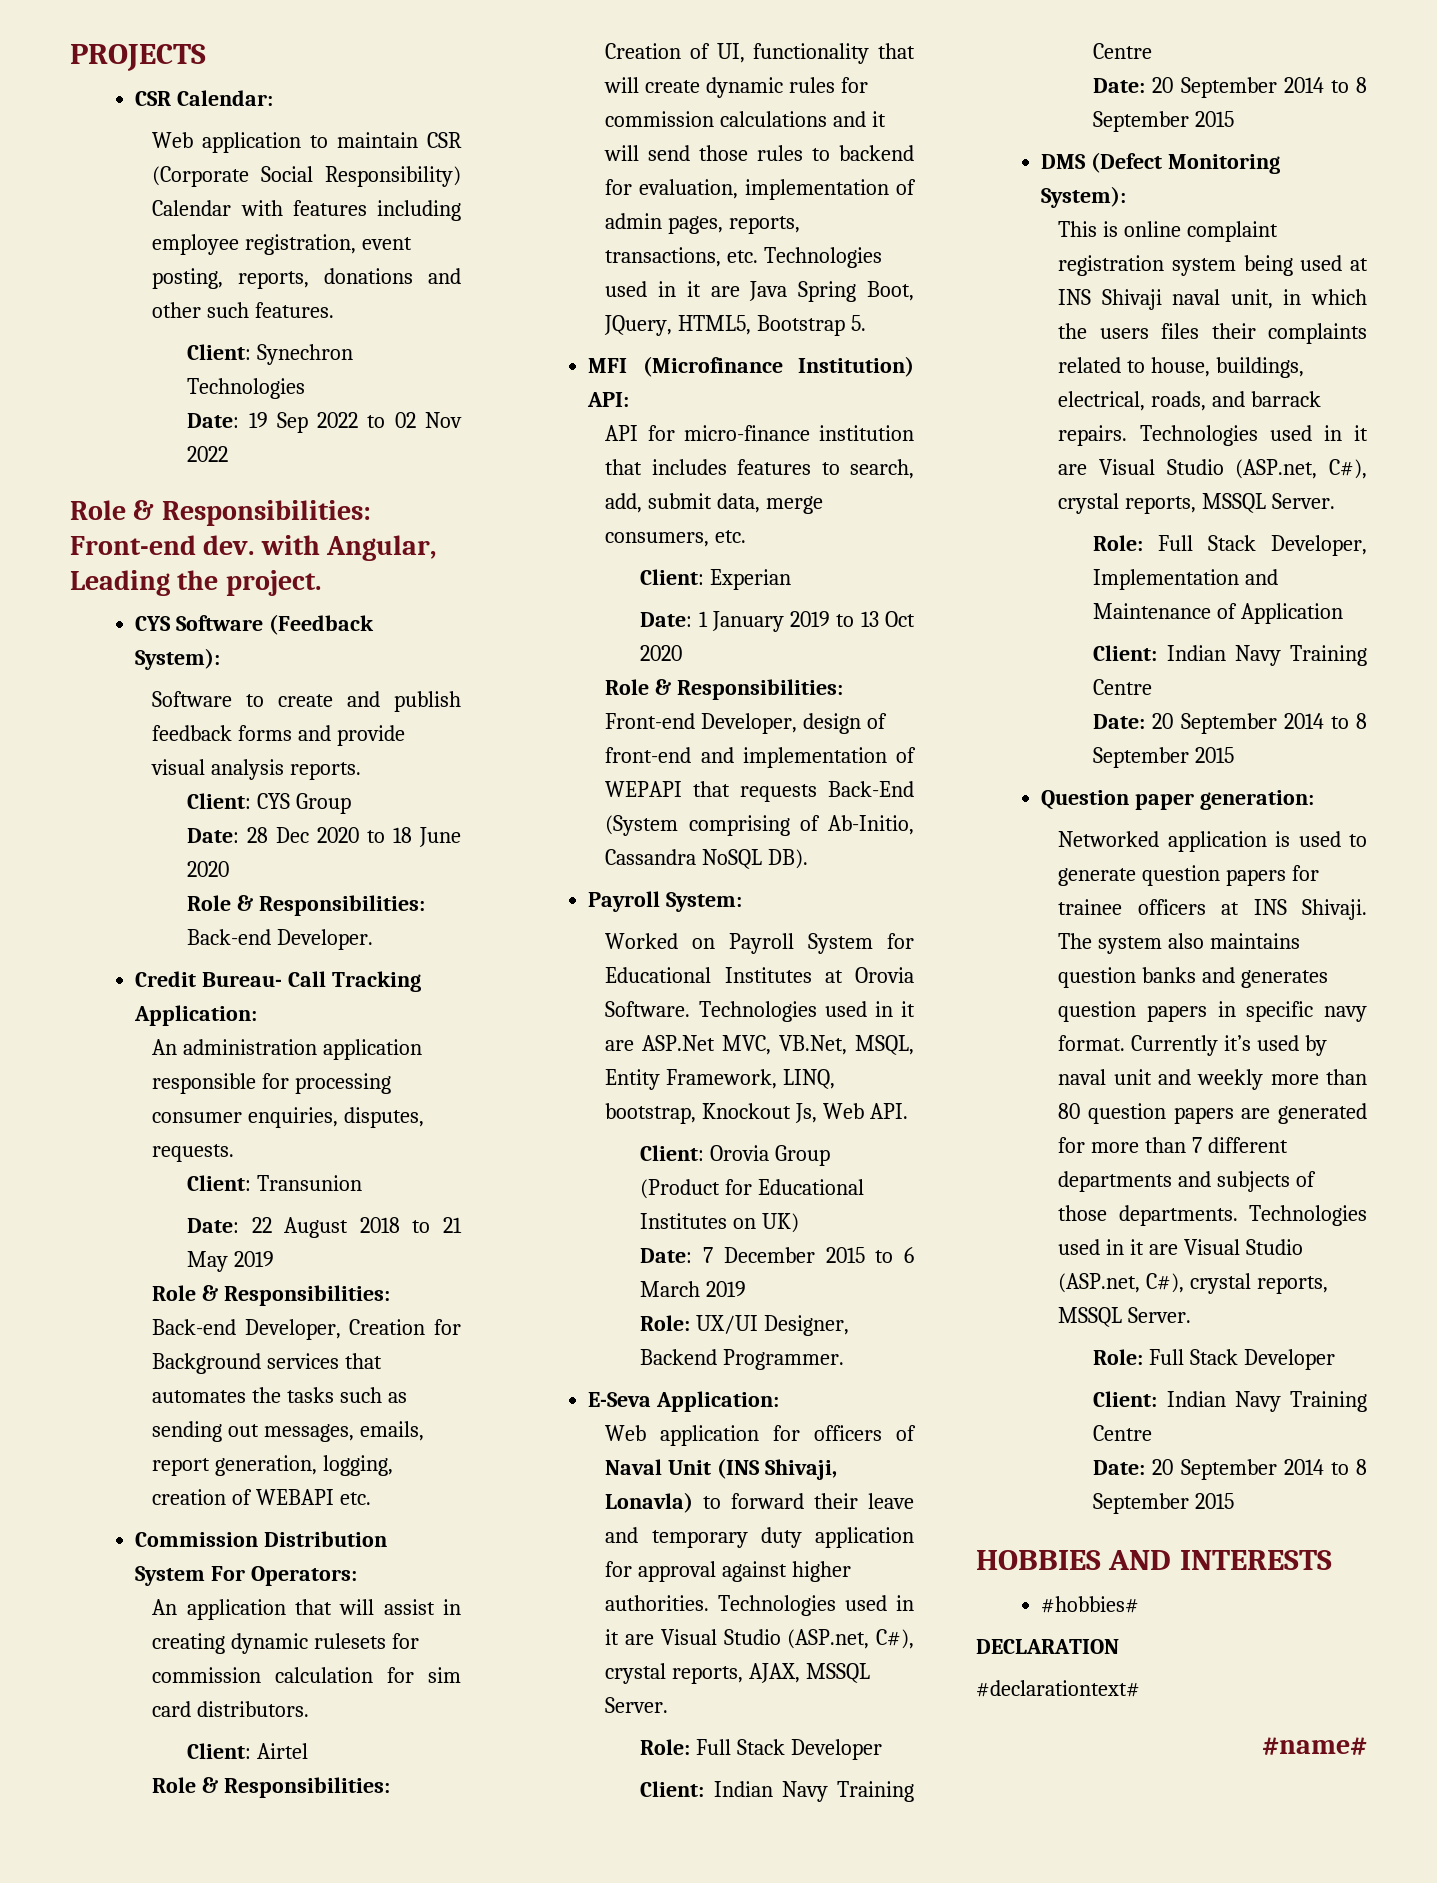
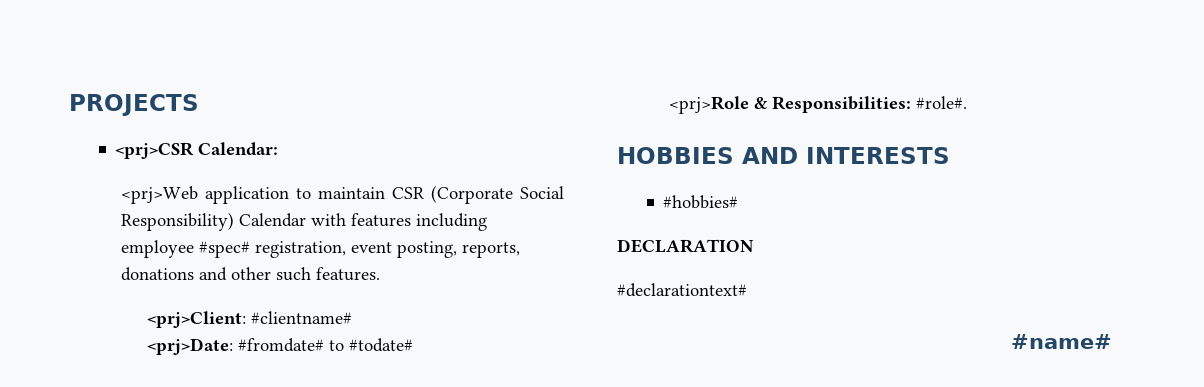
[135,91,172,106] CSR -> [115,142,195,159] <prj>CSR
[152,132,194,148] Web -> [120,186,198,204] <prj>Web
(240, 244) none -> [198,241,250,258] #spec#
[187,344,354,365] [187,378,306,399] [187,412,463,433] [187,446,229,462] [70,500,371,526] [70,535,438,561] [70,570,321,596] [135,614,375,635] [135,648,221,670] [152,691,462,712] [152,725,406,746] [151,759,362,780] [187,793,352,814] [187,827,461,847] [187,861,230,877] [187,895,426,916] [187,929,374,950] [135,971,422,992] [134,1005,258,1026] [152,1039,423,1060] [152,1073,392,1094] [152,1107,425,1128] [152,1144,235,1162] [187,1175,363,1191] [187,1217,463,1238] [187,1251,275,1272] [152,1285,391,1306] [152,1319,462,1340] [152,1353,383,1374] [152,1387,408,1403] [152,1421,425,1442] [152,1455,394,1476] [152,1489,372,1505] [135,1531,388,1547] [135,1566,358,1586] [152,1599,462,1620] [152,1633,420,1654] [152,1667,461,1683] [152,1701,310,1717] [187,1743,309,1759] [152,1777,391,1798] [605,43,915,64] [604,77,869,98] [605,111,887,127] [604,145,914,161] [605,179,916,200] [605,213,801,234] [605,247,883,268] [605,281,914,302] [604,315,867,336] [588,356,914,377] [587,392,630,407] [605,425,914,441] [605,459,915,479] [605,493,824,514] [605,530,747,547] [640,569,792,590] [640,611,916,632] [640,645,683,661] [605,679,844,700] [605,713,888,734] [605,747,916,768] [605,781,914,802] [605,815,914,836] [605,849,809,869] [588,891,743,912] [605,933,915,954] [605,967,914,983] [605,1001,916,1022] [605,1035,914,1055] [605,1069,836,1090] [605,1103,909,1124] [640,1145,831,1166] [640,1179,865,1199] [640,1213,800,1233] [640,1247,914,1263] [640,1281,747,1297] [640,1315,850,1336] [640,1349,845,1370] [588,1391,780,1412] [605,1425,917,1446] [605,1458,838,1480] [605,1492,915,1513] [605,1527,914,1548] [605,1561,852,1582] [605,1595,914,1616] [605,1629,914,1649] [605,1663,871,1684] [605,1697,669,1713] [640,1739,883,1760] [640,1781,914,1802] [1093,43,1153,59] [1093,77,1367,98] [1093,111,1235,132] [1041,152,1281,174] [1041,186,1127,208] [1058,221,1279,242] [1058,255,1368,276] [1058,289,1367,310] [1058,323,1367,344] [1058,357,1305,378] [1058,391,1322,411] [1058,425,1368,446] [1058,459,1367,479] [1058,493,1336,514] [1093,535,1367,556] [1093,569,1279,590] [1093,603,1344,624] [1093,645,1367,666] [1093,679,1153,695] [1093,713,1367,734] [1093,747,1235,768] [1041,790,1315,810] [1058,831,1367,852] [1058,865,1320,886] [1058,899,1367,920] [1058,933,1301,954] [1058,967,1329,988] [1058,1001,1367,1022] [1058,1035,1328,1056] [1058,1069,1367,1090] [1058,1103,1367,1124] [1058,1137,1289,1153] [1058,1171,1317,1192] [1058,1205,1367,1226] [1058,1239,1304,1255] [1058,1273,1329,1294] [1058,1307,1192,1327] [1093,1349,1336,1370] [1093,1391,1367,1412] [1093,1425,1153,1441] [1093,1459,1367,1480] [1093,1493,1235,1514] Client: Synechron Technologies // Date: 19 Sep 2022 to 02 Nov 2022 // Role & Responsibilities: Front-end dev. with Angular, Leading the project. // CYS Software (Feedback System): // Software to create and publish feedback forms and provide visual analysis reports. // Client: CYS Group // Date: 28 Dec 2020 to 18 June 2020 // Role & Responsibilities: Back-end Developer. // Credit Bureau- Call Tracking Application: // An administration application responsible for processing consumer enquiries, disputes, requests. // Client: Transunion // Date: 22 August 2018 to 21 May 2019 // Role & Responsibilities: Back-end Developer, Creation for Background services that automates the tasks such as sending out messages, emails, report generation, logging, creation of WEBAPI etc. // Commission Distribution System For Operators: // An application that will assist in creating dynamic rulesets for commission calculation for sim card distributors. // Client: Airtel // Role & Responsibilities: Creation of UI, functionality that will create dynamic rules for commission calculations and it will send those rules to backend for evaluation, implementation of admin pages, reports, transactions, etc. Technologies used in it are Java Spring Boot, JQuery, HTML5, Bootstrap 5. // MFI (Microfinance Institution) API: // API for micro-finance institution that includes features to search, add, submit data, merge consumers, etc. // Client: Experian // Date: 1 January 2019 to 13 Oct 2020 // Role & Responsibilities: Front-end Developer, design of front-end and implementation of WEPAPI that requests Back-End (System comprising of Ab-Initio, Cassandra NoSQL DB). // Payroll System: // Worked on Payroll System for Educational Institutes at Orovia Software. Technologies used in it are ASP.Net MVC, VB.Net, MSQL, Entity Framework, LINQ, bootstrap, Knockout Js, Web API. // Client: Orovia Group (Product for Educational Institutes on UK) // Date: 7 December 2015 to 6 March 2019 // Role: UX/UI Designer, Backend Programmer. // E-Seva Application: // Web application for officers of Naval Unit (INS Shivaji, Lonavla) to forward their leave and temporary duty application for approval against higher authorities. Technologies used in it are Visual Studio (ASP.net, C#), crystal reports, AJAX, MSSQL Server. // Role: Full Stack Developer // Client: Indian Navy Training Centre // Date: 20 September 2014 to 8 September 2015 // DMS (Defect Monitoring System): // This is online complaint registration system being used at INS Shivaji naval unit, in which the users files their complaints related to house, buildings, electrical, roads, and barrack repairs. Technologies used in it are Visual Studio (ASP.net, C#), crystal reports, MSSQL Server. // Role: Full Stack Developer, Implementation and Maintenance of Application // Client: Indian Navy Training Centre // Date: 20 September 2014 to 8 September 2015 // Question paper generation: // Networked application is used to generate question papers for trainee officers at INS Shivaji. The system also maintains question banks and generates question papers in specific navy format. Currently it’s used by naval unit and weekly more than 80 question papers are generated for more than 7 different departments and subjects of those departments. Technologies used in it are Visual Studio (ASP.net, C#), crystal reports, MSSQL Server. // Role: Full Stack Developer // Client: Indian Navy Training Centre // Date: 20 September 2014 to 8 September 2015 -> [146,311,352,328] [146,338,413,355] [668,96,967,114] <prj>Client: #clientname# // <prj>Date: #fromdate# to #todate# // <prj>Role & Responsibilities: #role#.

